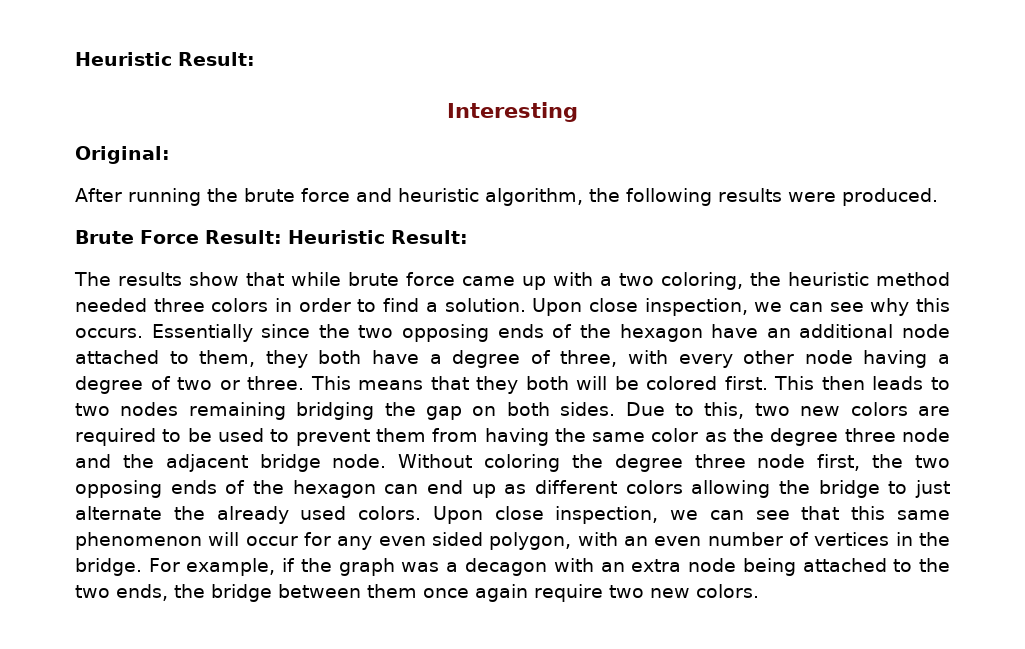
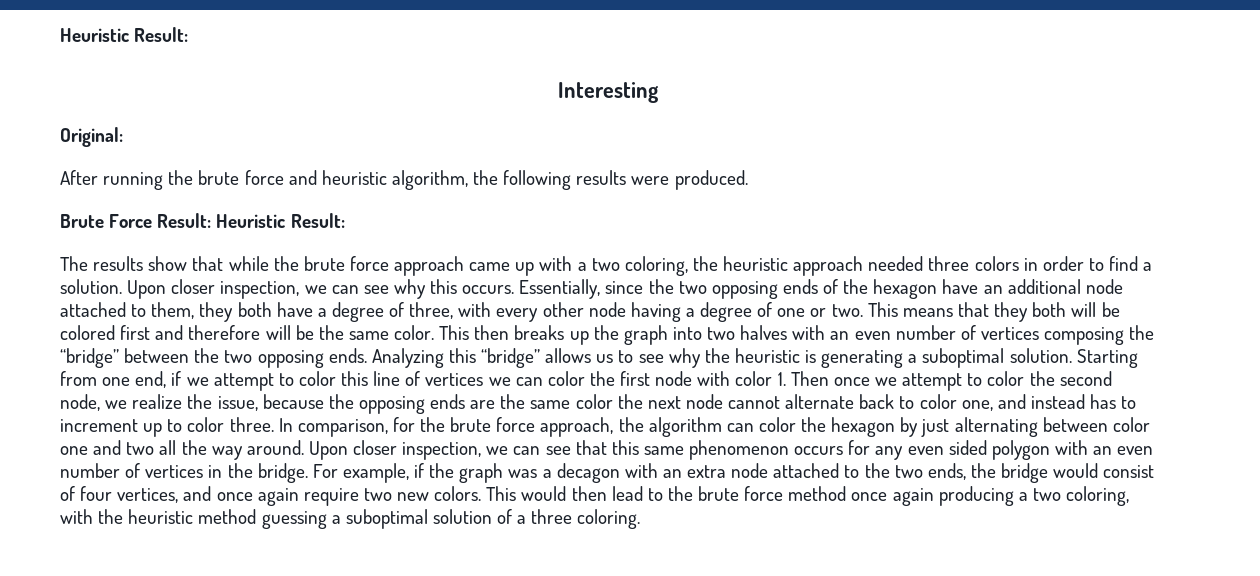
[348,272,455,286] brute force -> [273,256,465,276] the brute force approach
[876,272,950,286] method -> [793,256,864,276] approach
[588,298,638,312] close -> [171,279,216,294] closer
[151,324,253,342] Essentially -> [519,279,601,299] Essentially,
[177,376,305,390] two or three. -> [777,304,863,317] one or two.
[724,376,950,390] [75,402,950,420] [75,428,950,446] [75,454,950,472] [75,480,950,498] [75,506,544,524] first. This then leads to two nodes remaining bridging the gap on both sides. Due to this, two new colors are required to be used to prevent them from having the same color as the degree three node and the adjacent bridge node. Without coloring the degree three node first, the two opposing ends of the hexagon can end up as different colors allowing the bridge to just alternate the already used colors. Upon close -> [120,325,1155,345] [60,348,1138,368] [60,371,1112,391] [60,394,1137,414] [60,417,1150,437] [60,440,398,460] first and therefore will be the same color. This then breaks up the graph into two halves with an even number of vertices composing the “bridge” between the two opposing ends. Analyzing this “bridge” allows us to see why the heuristic is generating a suboptimal solution. Starting from one end, if we attempt to color this line of vertices we can color the first node with color 1. Then once we attempt to color the second node, we realize the issue, because the opposing ends are the same color the next node cannot alternate back to color one, and instead has to increment up to color three. In comparison, for the brute force approach, the algorithm can color the hexagon by just alternating between color one and two all the way around. Upon closer
[208,532,298,546] will occur -> [794,446,844,455] occurs
[489,532,572,550] polygon, -> [991,440,1050,460] polygon
[742,558,796,576] being -> (769, 470) none
[278,584,417,598] between them -> [1053,463,1155,478] [60,486,212,503] would consist of four vertices, and
(759, 591) none -> [486,486,1130,506] [60,509,641,529] This would then lead to the brute force method once again producing a two coloring, with the heuristic method guessing a suboptimal solution of a three coloring.

